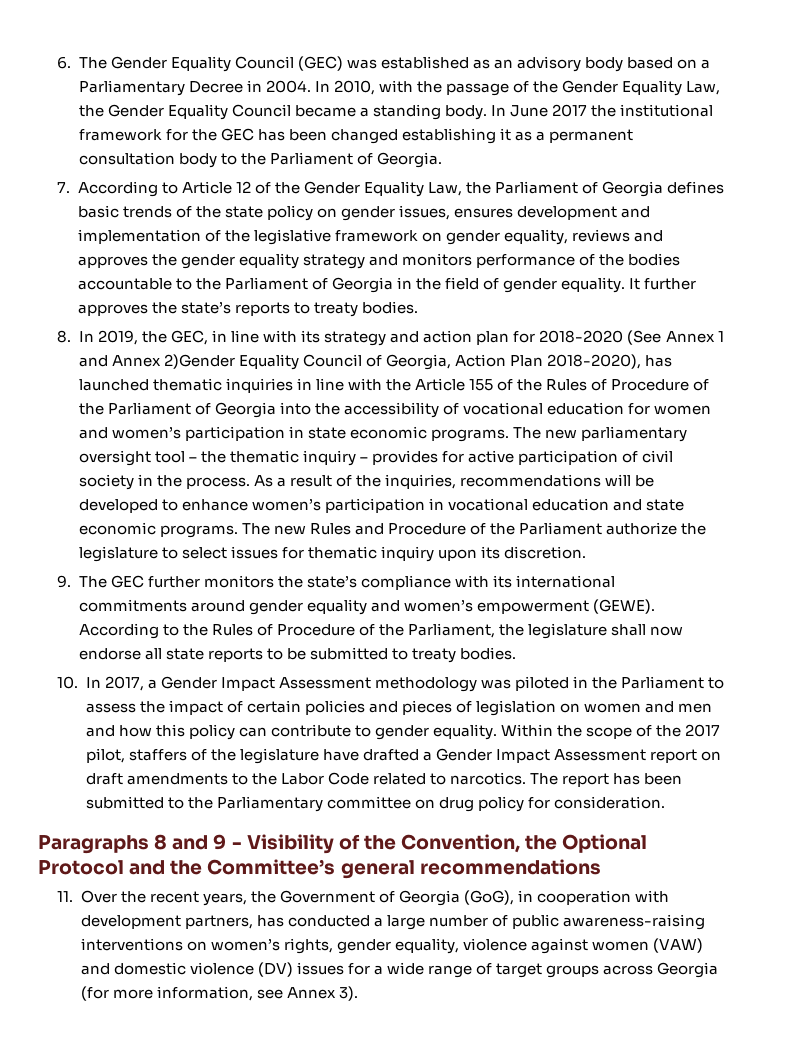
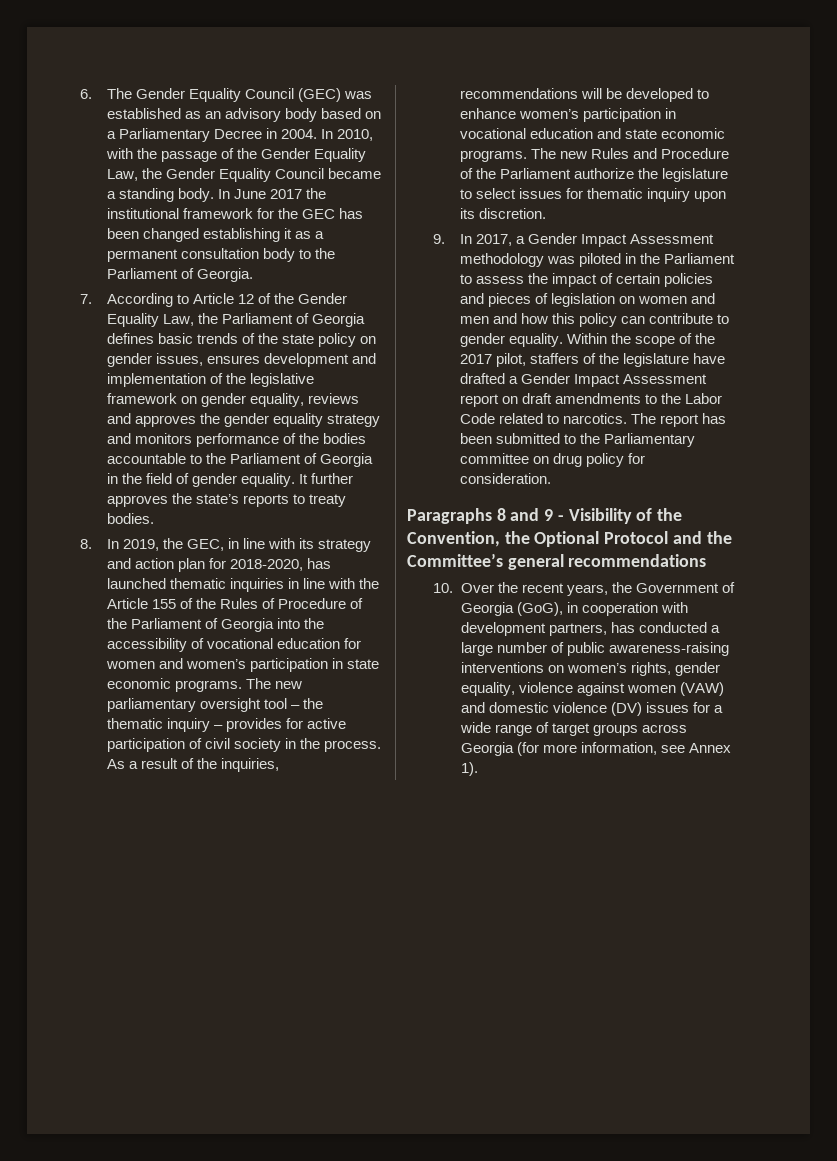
[539,330,724,345] [78,354,642,370] 2018-2020 (See Annex 1 and Annex 2)Gender Equality Council of Georgia, Action Plan 2018-2020), -> [230,559,304,571] 2018-2020,
[78,575,616,590] [78,599,656,615] [78,623,684,639] [78,647,517,663] [57,676,79,689] The GEC further monitors the state’s compliance with its international commitments around gender equality and women’s empowerment (GEWE). According to the Rules of Procedure of the Parliament, the legislature shall now endorse all state reports to be submitted to treaty bodies. // 10. -> (446, 239) none
[57,891,74,902] 11. -> [433,583,454,593] 10.
[339,986,359,1001] 3). -> [460,762,478,776] 1).

